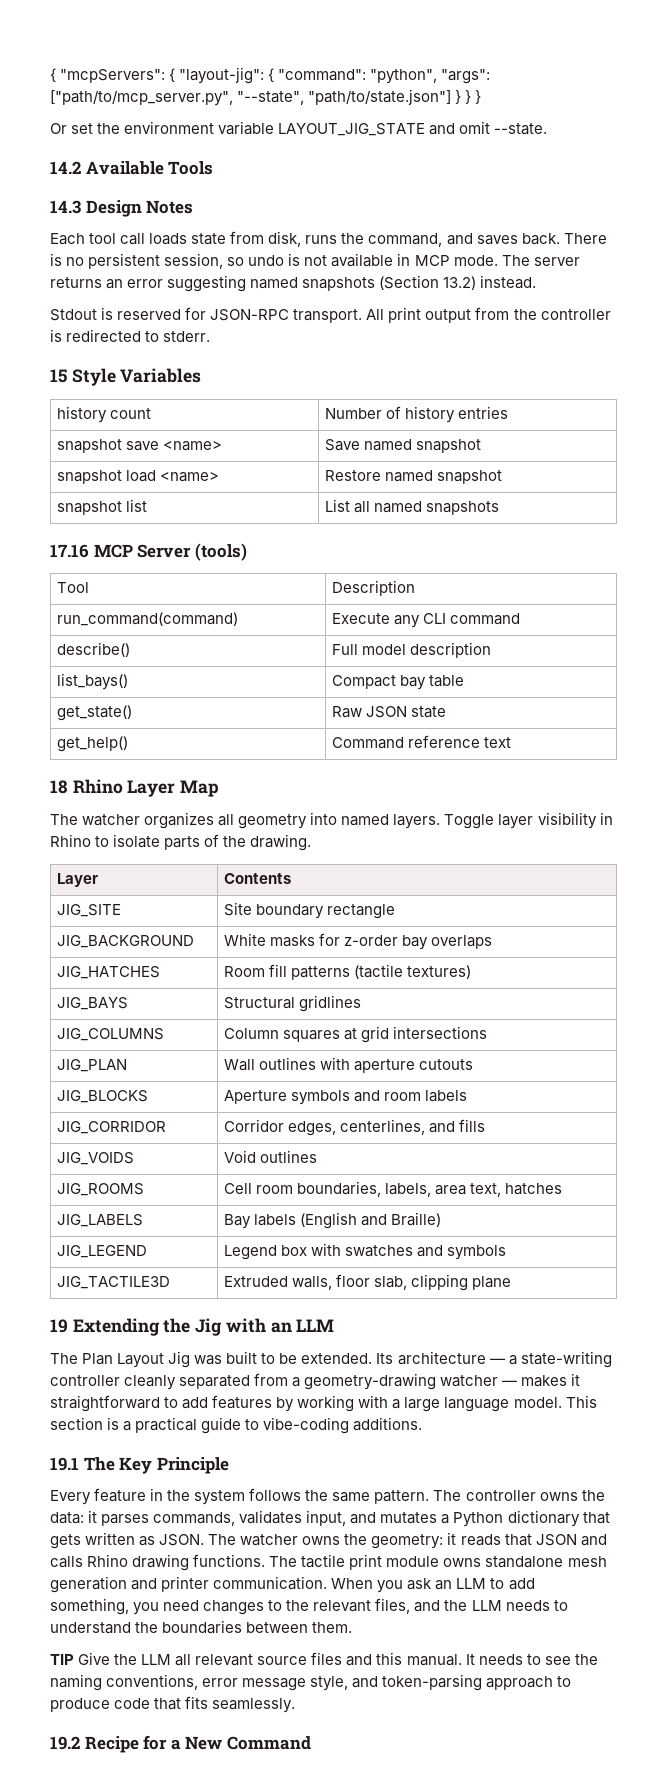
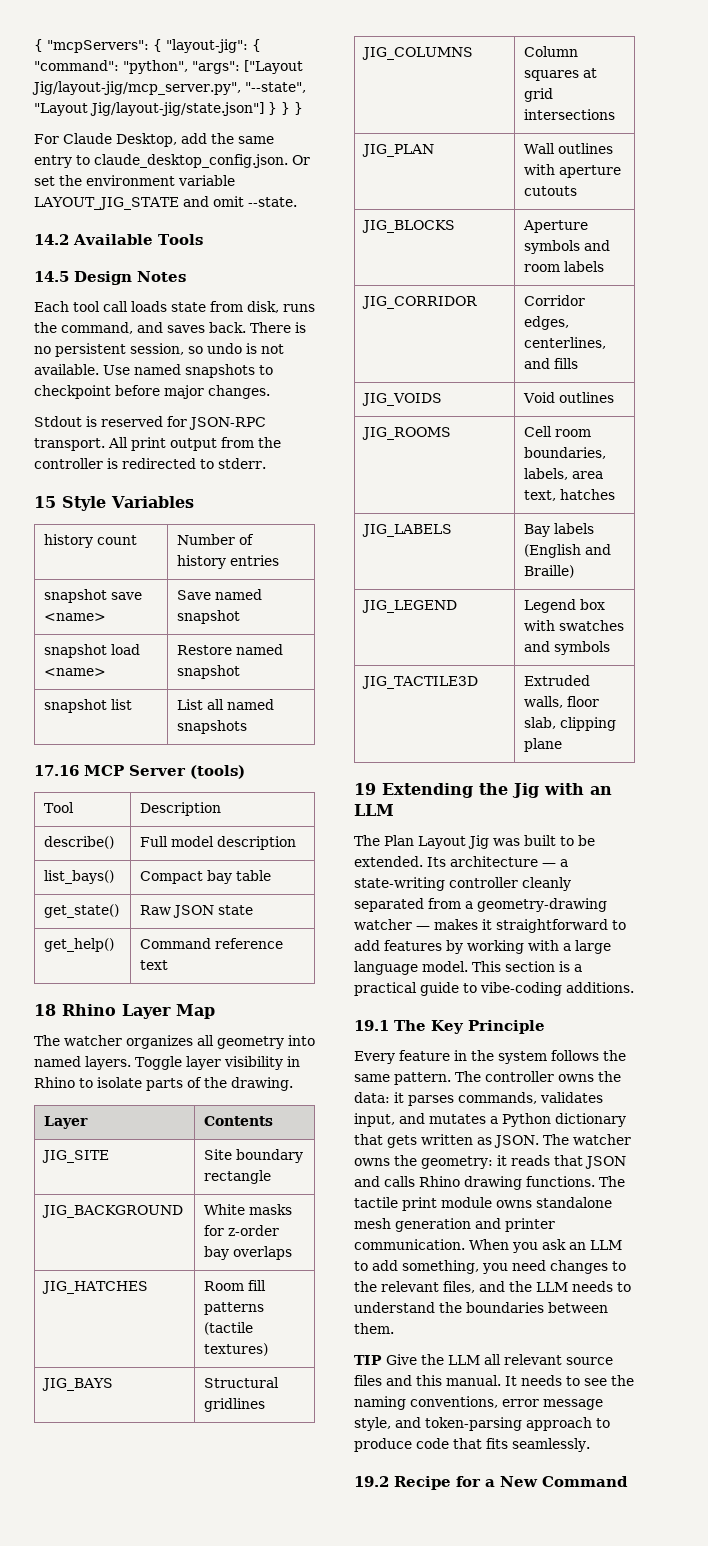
[50,89,482,106] ["path/to/mcp_server.py", "--state", "path/to/state.json"] } } } // -> [244,60,303,74] [32,81,306,95] [34,102,303,116] [34,133,274,147] [34,154,288,168] ["Layout Jig/layout-jig/mcp_server.py", "--state", "Layout Jig/layout-jig/state.json"] } } } // For Claude Desktop, add the same entry to claude_desktop_config.json.
[50,200,81,214] 14.3 -> [34,271,69,282] 14.5
[331,253,580,267] [50,275,537,292] available in MCP mode. The server returns an error suggesting named snapshots (Section 13.2) instead. -> [34,364,273,378] [34,385,270,399] available. Use named snapshots to checkpoint before major changes.
[56,612,238,626] [331,613,520,628] // run_command(command) | Execute any CLI command -> (222, 809) none

